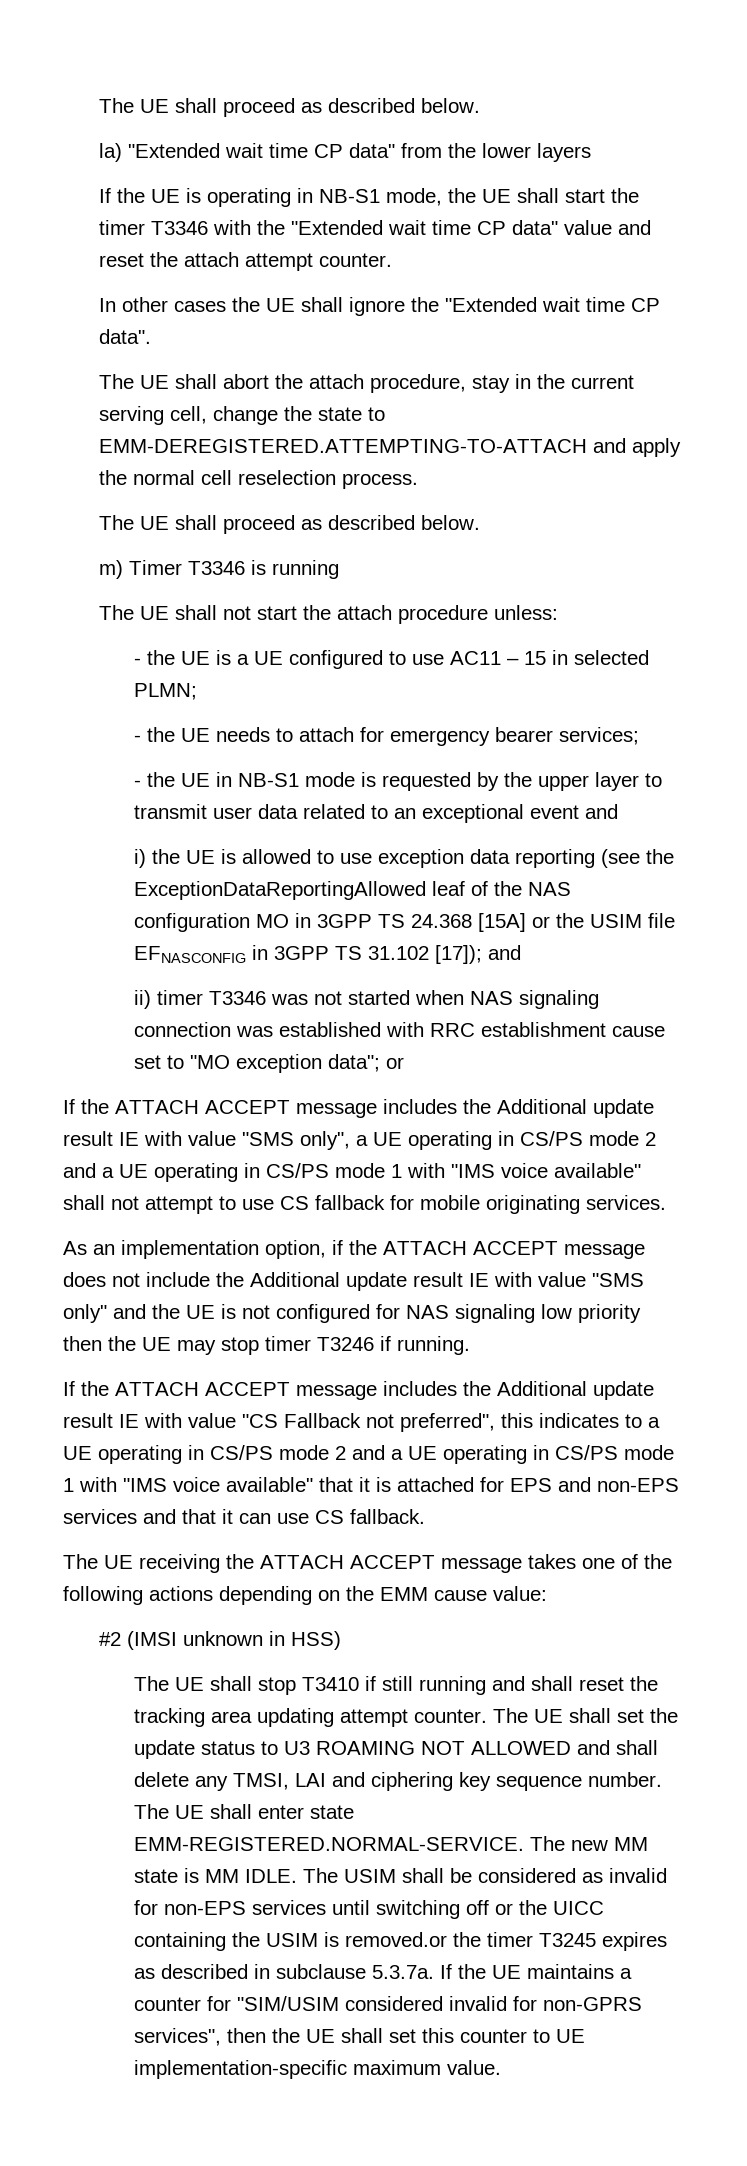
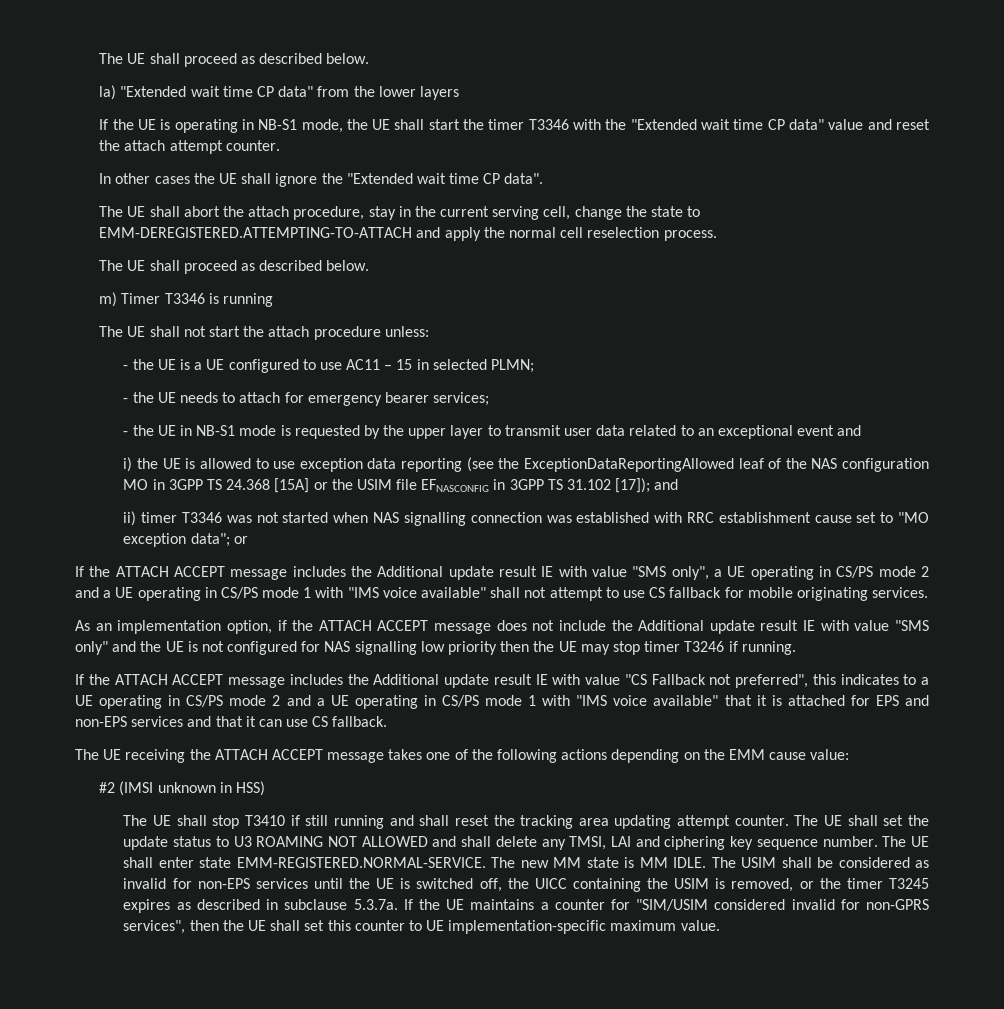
[519,990,600,1009] signaling -> [403,512,466,526] signalling
[455,1304,535,1323] signaling -> [354,641,417,655] signalling
[376,1900,514,1919] switching off or -> [349,878,502,892] the UE is switched off,
[345,1932,448,1947] removed.or -> [731,878,814,892] removed, or

